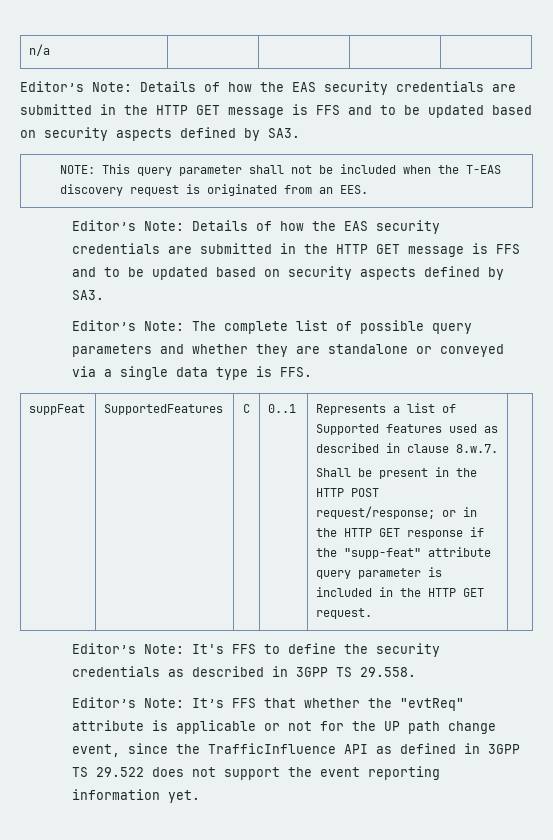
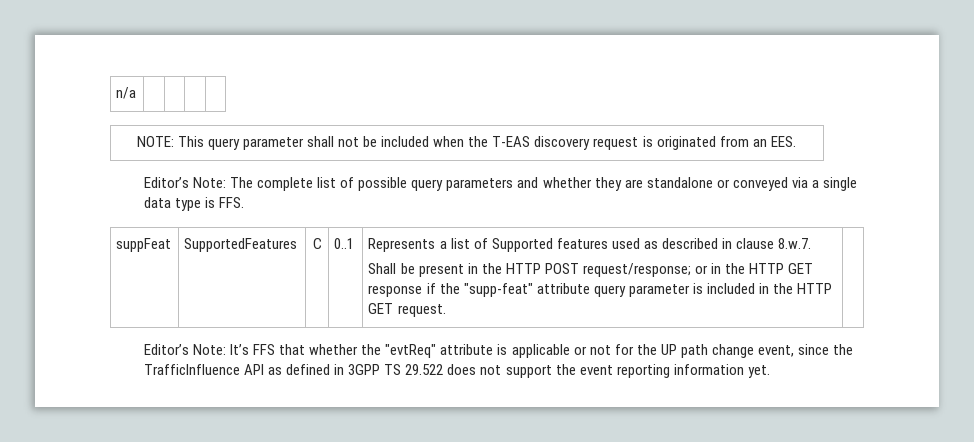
[20,81,516,95] [20,104,532,118] [20,127,300,141] // Editor’s Note: Details of how the EAS security credentials are submitted in the HTTP GET message is FFS and to be updated based on security aspects defined by SA3. -> (137, 93) none
[71,220,440,234] [71,243,520,257] [71,266,504,280] [71,290,104,300] // Editor’s Note: Details of how the EAS security credentials are submitted in the HTTP GET message is FFS and to be updated based on security aspects defined by SA3. -> (796, 141) none
[71,643,440,657] [71,666,416,677] // Editor’s Note: It's FFS to define the security credentials as described in 3GPP TS 29.558. -> (446, 310) none

